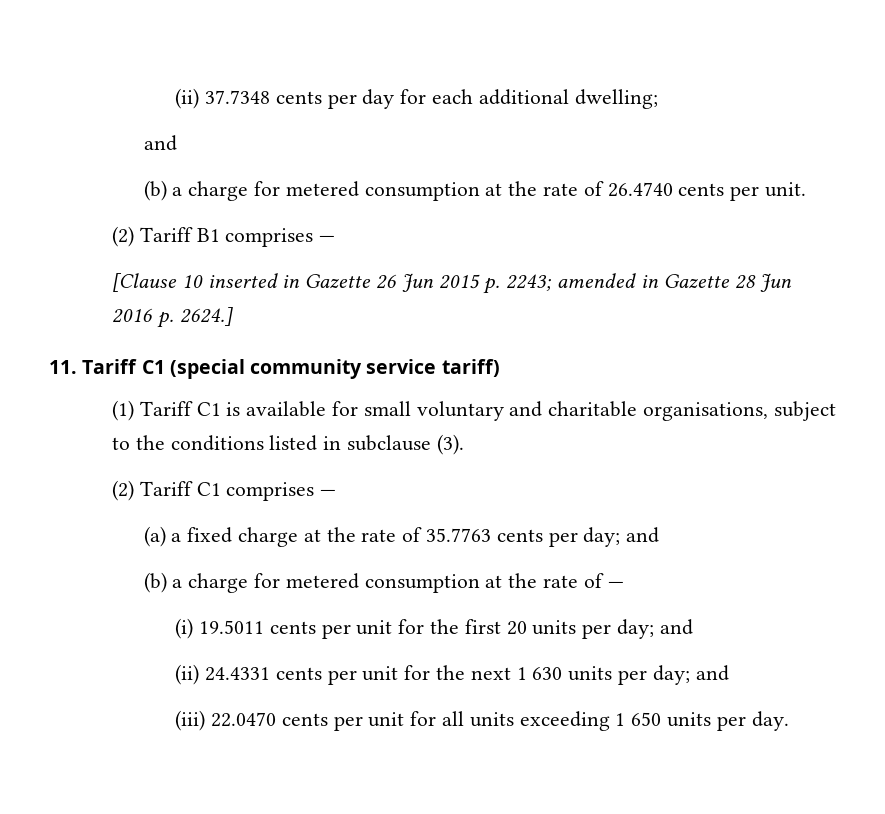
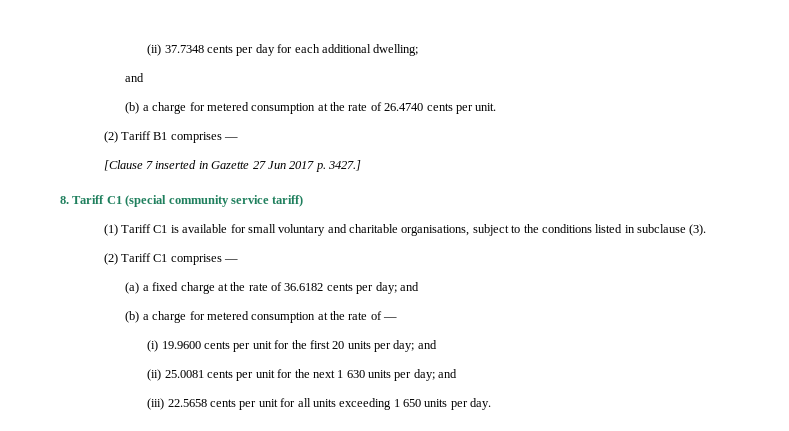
[181,274,203,288] 10 -> [146,161,154,169] 7
[376,273,793,294] [112,307,233,328] [49,360,77,374] 26 Jun 2015 p. 2243; amended in Gazette 28 Jun 2016 p. 2624.] // 11. -> [252,160,362,172] [60,196,69,204] 27 Jun 2017 p. 3427.] // 8.
[426,528,492,542] 35.7763 -> [284,283,324,291] 36.6182
[198,620,264,634] 19.5011 -> [161,341,201,349] 19.9600
[204,667,270,681] 24.4331 -> [164,370,204,378] 25.0081
[210,712,276,727] 22.0470 -> [167,399,207,407] 22.5658

